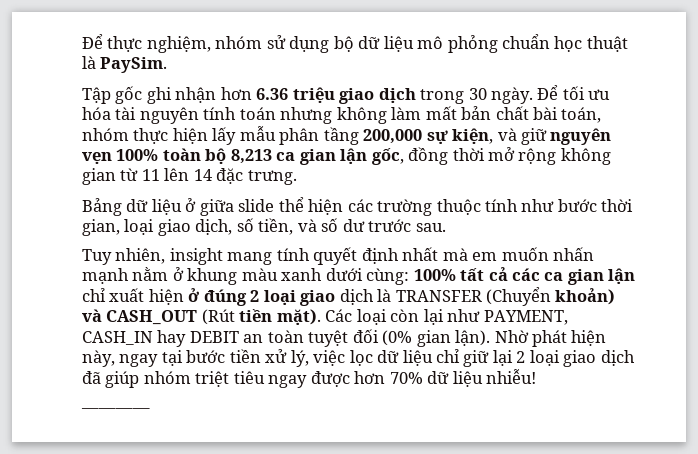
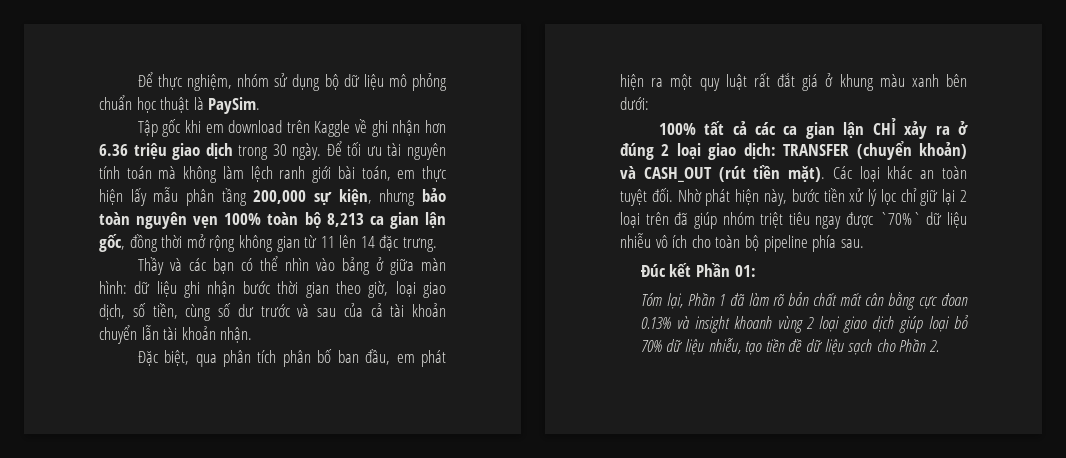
(143, 95) none -> [184,119,368,137] khi em download trên Kaggle về
[82,107,111,120] hóa -> (382, 151) none
[280,107,333,124] nhưng -> [158,166,177,179] mà
[425,106,529,120] mất bản chất -> [250,166,332,183] lệch ranh giới
[82,128,129,141] nhóm -> [397,170,416,179] em
[497,128,548,145] và giữ -> [379,188,446,206] [99,212,130,225] nhưng bảo toàn
[82,197,634,216] [82,219,120,236] Bảng dữ liệu ở giữa slide thể hiện các trường thuộc tính như bước thời gian, -> [137,256,446,275] [99,281,389,298] Thầy và các bạn có thể nhìn vào bảng ở giữa màn hình: dữ liệu ghi nhận bước thời gian theo giờ,
[297,219,317,232] và -> [185,304,212,321] cùng
[415,223,446,232] [82,247,595,265] [82,267,169,284] sau. // Tuy nhiên, insight mang tính quyết định nhất mà em muốn nhấn mạnh nằm -> [297,303,446,317] [99,325,253,344] [137,349,446,367] [620,73,819,91] và sau của cả tài khoản chuyển lẫn tài khoản nhận. // Đặc biệt, qua phân tích phân bố ban đầu, em phát hiện ra một quy luật rất đắt giá
[325,268,410,285] dưới cùng: -> [946,74,967,87] [620,97,649,110] bên dưới: //
[82,288,184,305] chỉ xuất hiện -> [872,118,950,139] CHỈ xảy ra
[339,287,552,306] dịch là TRANSFER (Chuyển -> [743,141,912,160] dịch: TRANSFER (chuyển
[201,309,235,325] (Rút -> [718,166,746,182] (rút
[390,309,568,325] [82,329,491,347] còn lại như PAYMENT, CASH_IN hay DEBIT an toàn tuyệt đối (0% gian lận). -> [887,166,967,179] [620,188,673,206] khác an toàn tuyệt đối.
[119,350,183,367] ngay tại -> (787, 197) none
[290,350,433,367] lý, việc lọc dữ liệu -> [868,189,896,206] lý lọc
[563,350,635,367] giao dịch -> [645,212,669,225] trên
[354,369,537,387] [81,408,150,413] hơn 70% dữ liệu nhiễu! // ―――― -> [878,212,967,228] [620,233,864,252] [640,263,756,277] [640,292,968,310] [640,315,968,333] [640,338,939,355] `70%` dữ liệu nhiễu vô ích cho toàn bộ pipeline phía sau. // Đúc kết Phần 01: // Tóm lại, Phần 1 đã làm rõ bản chất mất cân bằng cực đoan 0.13% và insight khoanh vùng 2 loại giao dịch giúp loại bỏ 70% dữ liệu nhiễu, tạo tiền đề dữ liệu sạch cho Phần 2.

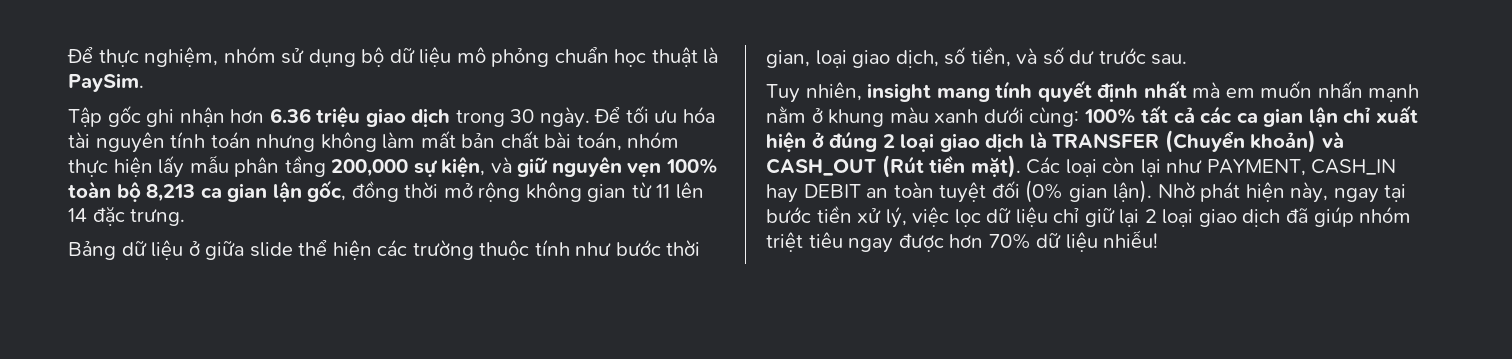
[184,119,368,137] khi em download trên Kaggle về -> (141, 116) none
(382, 151) none -> [683,106,716,123] hóa
[158,166,177,179] mà -> [256,134,316,152] nhưng
[250,166,332,183] lệch ranh giới -> [420,130,539,148] mất bản chất
[397,170,416,179] em -> [627,131,680,148] nhóm
[379,188,446,206] [99,212,130,225] nhưng bảo toàn -> [490,156,549,177] và giữ
[137,256,446,275] [99,281,389,298] Thầy và các bạn có thể nhìn vào bảng ở giữa màn hình: dữ liệu ghi nhận bước thời gian theo giờ, -> [68,239,701,260] [766,50,810,68] Bảng dữ liệu ở giữa slide thể hiện các trường thuộc tính như bước thời gian,
[185,304,212,321] cùng -> [1016,47,1038,64] và
[297,303,446,317] [99,325,253,344] [137,349,446,367] [620,73,819,91] và sau của cả tài khoản chuyển lẫn tài khoản nhận. // Đặc biệt, qua phân tích phân bố ban đầu, em phát hiện ra một quy luật rất đắt giá -> [1151,54,1188,65] [766,80,1420,103] [766,106,806,123] sau. // Tuy nhiên, insight mang tính quyết định nhất mà em muốn nhấn mạnh nằm
[946,74,967,87] [620,97,649,110] bên dưới: // -> [983,106,1080,127] dưới cùng:
[872,118,950,139] CHỈ xảy ra -> [1343,105,1419,123] [766,132,806,152] chỉ xuất hiện
[743,141,912,160] dịch: TRANSFER (chuyển -> [985,130,1245,153] dịch là TRANSFER (Chuyển
[718,166,746,182] (rút -> [881,155,924,178] (Rút
[887,166,967,179] [620,188,673,206] khác an toàn tuyệt đối. -> [1102,156,1397,177] [766,180,1153,203] còn lại như PAYMENT, CASH_IN hay DEBIT an toàn tuyệt đối (0% gian lận).
(787, 197) none -> [1333,184,1407,203] ngay tại
[868,189,896,206] lý lọc -> [885,206,1048,228] lý, việc lọc dữ liệu
[645,212,669,225] trên -> [1198,209,1281,227] giao dịch
[878,212,967,228] [620,233,864,252] [640,263,756,277] [640,292,968,310] [640,315,968,333] [640,338,939,355] `70%` dữ liệu nhiễu vô ích cho toàn bộ pipeline phía sau. // Đúc kết Phần 01: // Tóm lại, Phần 1 đã làm rõ bản chất mất cân bằng cực đoan 0.13% và insight khoanh vùng 2 loại giao dịch giúp loại bỏ 70% dữ liệu nhiễu, tạo tiền đề dữ liệu sạch cho Phần 2. -> [949,230,1159,252] hơn 70% dữ liệu nhiễu!

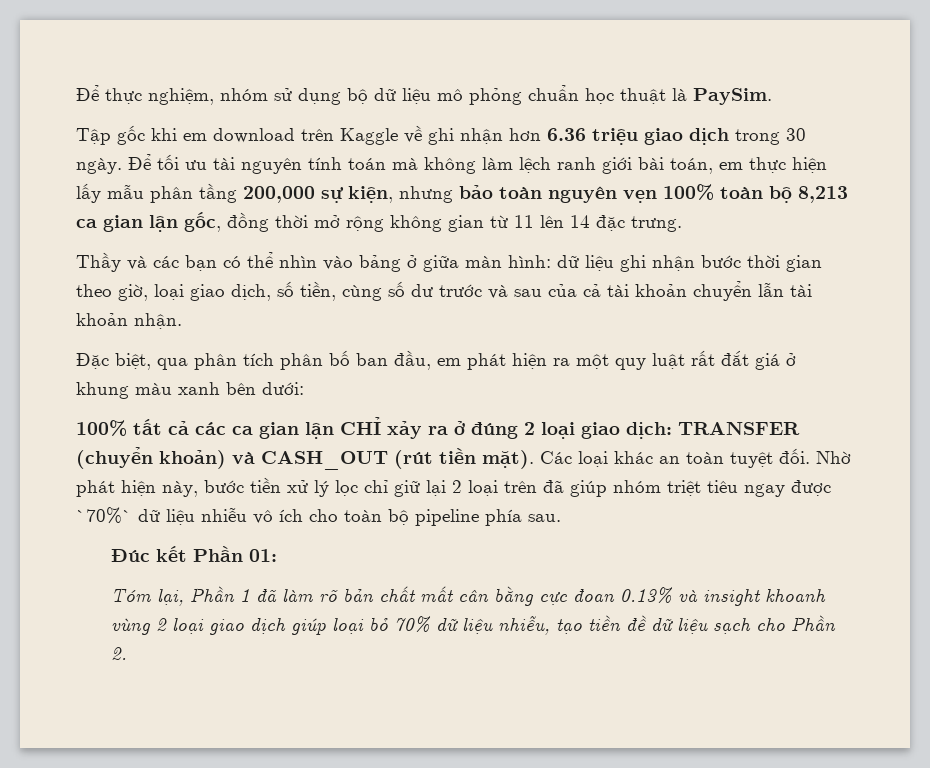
(141, 116) none -> [151,125,422,145] khi em download trên Kaggle về
[683,106,716,123] hóa -> (207, 165) none
[256,134,316,152] nhưng -> [392,158,418,170] mà
[420,130,539,148] mất bản chất -> [519,157,632,174] lệch ranh giới
[627,131,680,148] nhóm -> [719,162,743,170] em
[490,156,549,177] và giữ -> [399,185,542,203] nhưng bảo toàn
[68,239,701,260] [766,50,810,68] Bảng dữ liệu ở giữa slide thể hiện các trường thuộc tính như bước thời gian, -> [76,252,822,272] [76,284,148,301] Thầy và các bạn có thể nhìn vào bảng ở giữa màn hình: dữ liệu ghi nhận bước thời gian theo giờ,
[1016,47,1038,64] và -> [342,285,382,301] cùng
[1151,54,1188,65] [766,80,1420,103] [766,106,806,123] sau. // Tuy nhiên, insight mang tính quyết định nhất mà em muốn nhấn mạnh nằm -> [488,281,812,301] [76,313,182,329] [76,350,780,370] và sau của cả tài khoản chuyển lẫn tài khoản nhận. // Đặc biệt, qua phân tích phân bố ban đầu, em phát hiện ra một quy luật rất đắt giá
[983,106,1080,127] dưới cùng: -> [226,382,304,395] bên dưới: //
[1343,105,1419,123] [766,132,806,152] chỉ xuất hiện -> [340,417,448,439] CHỈ xảy ra
[985,130,1245,153] dịch là TRANSFER (Chuyển -> [626,422,800,439] [76,447,153,469] dịch: TRANSFER (chuyển
[881,155,924,178] (Rút -> [394,450,433,469] (rút
[1102,156,1397,177] [766,180,1153,203] còn lại như PAYMENT, CASH_IN hay DEBIT an toàn tuyệt đối (0% gian lận). -> [614,448,810,468] khác an toàn tuyệt đối.
[1333,184,1407,203] ngay tại -> (198, 489) none
[885,206,1048,228] lý, việc lọc dữ liệu -> [314,480,358,497] lý lọc
[1198,209,1281,227] giao dịch -> [504,481,537,493] trên
[949,230,1159,252] hơn 70% dữ liệu nhiễu! -> [76,507,561,526] [111,546,278,562] [111,586,827,606] [111,615,837,635] [111,647,128,660] `70%` dữ liệu nhiễu vô ích cho toàn bộ pipeline phía sau. // Đúc kết Phần 01: // Tóm lại, Phần 1 đã làm rõ bản chất mất cân bằng cực đoan 0.13% và insight khoanh vùng 2 loại giao dịch giúp loại bỏ 70% dữ liệu nhiễu, tạo tiền đề dữ liệu sạch cho Phần 2.

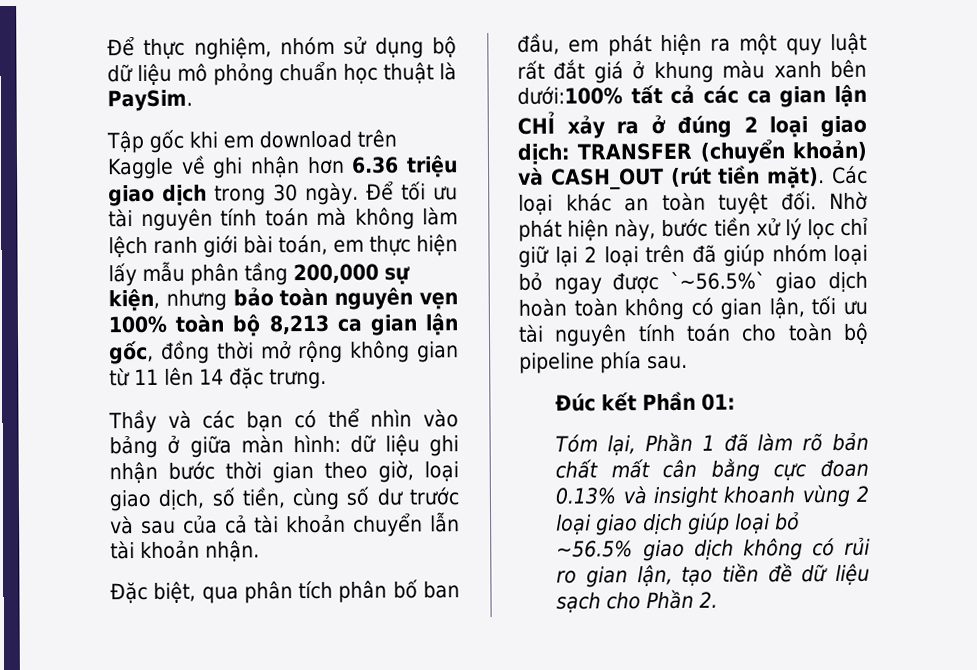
[262,382,304,395] [76,420,127,436] dưới: // 100% -> [517,86,623,105] dưới:100%
[667,480,831,497] [76,507,303,525] triệt tiêu ngay được `70%` dữ liệu nhiễu vô ích -> [833,244,868,266] [518,271,868,295] [518,295,868,321] [518,323,731,347] loại bỏ ngay được `~56.5%` giao dịch hoàn toàn không có gian lận, tối ưu tài nguyên tính toán
[394,616,551,635] 70% dữ liệu nhiễu, -> [556,536,871,562] [556,564,673,588] ~56.5% giao dịch không có rủi ro gian lận,

